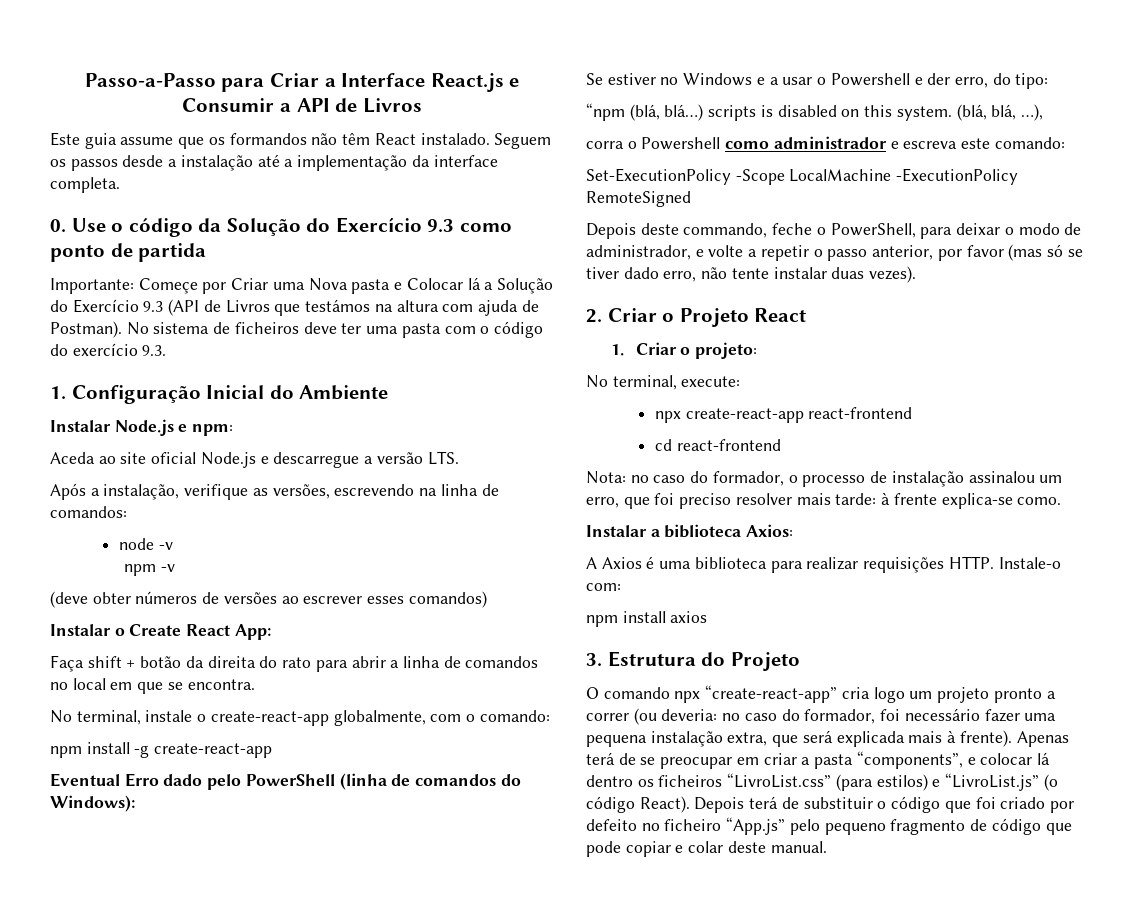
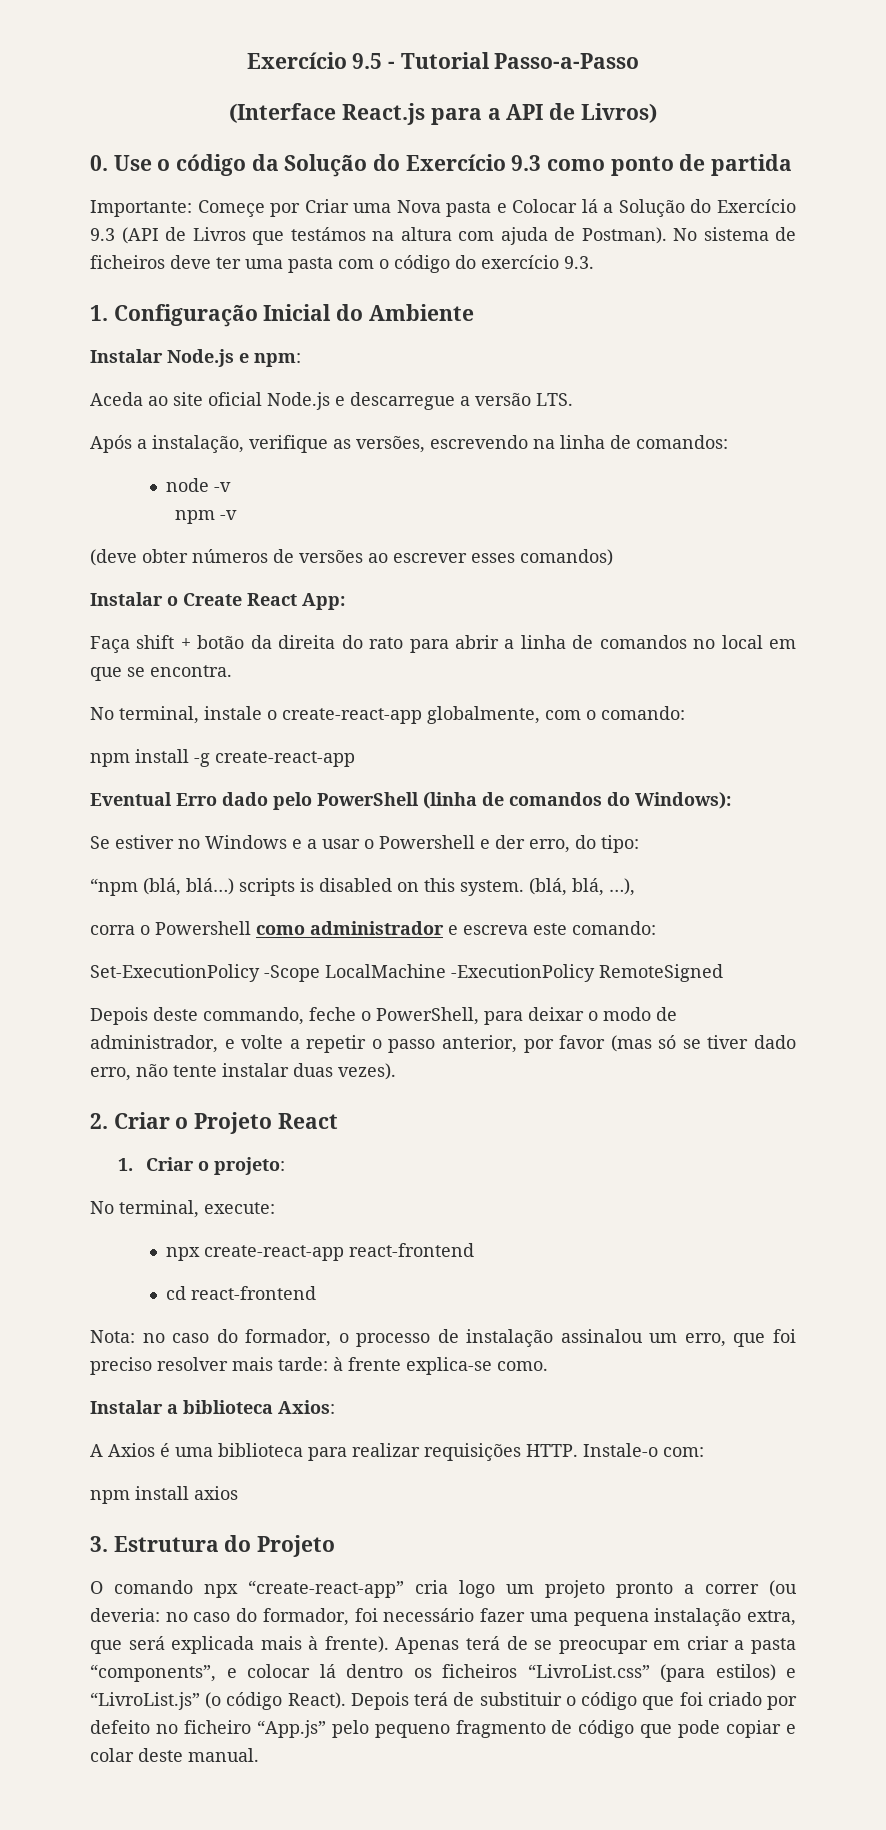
[84,73,520,92] [182,98,422,113] [50,132,552,149] [50,154,498,171] [50,177,120,193] Passo-a-Passo para Criar a Interface React.js e Consumir a API de Livros // Este guia assume que os formandos não têm React instalado. Seguem os passos desde a instalação até a implementação da interface completa. -> [246,52,640,69] [229,103,657,125] Exercício 9.5 - Tutorial Passo-a-Passo // (Interface React.js para a API de Livros)

